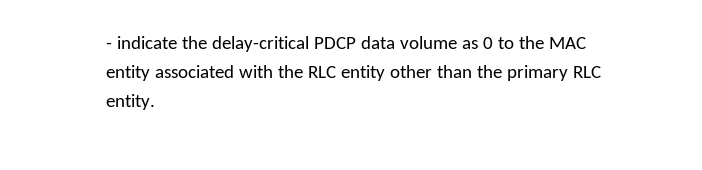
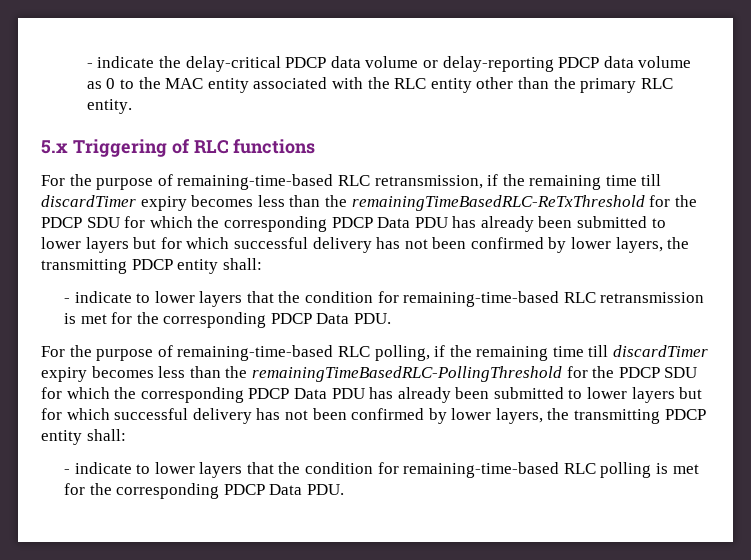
(457, 42) none -> [422,56,692,72] or delay-reporting PDCP data volume
(155, 102) none -> [41,139,316,157] [41,174,662,190] [41,195,697,211] [41,216,666,232] [41,237,690,253] [41,258,262,274] [63,291,705,307] [63,312,392,328] [41,345,709,361] [41,366,698,382] [41,387,703,403] [41,408,706,424] [41,429,126,445] [63,462,699,478] [63,483,344,499] // 5.x Triggering of RLC functions // For the purpose of remaining-time-based RLC retransmission, if the remaining time till discardTimer expiry becomes less than the remainingTimeBasedRLC-ReTxThreshold for the PDCP SDU for which the corresponding PDCP Data PDU has already been submitted to lower layers but for which successful delivery has not been confirmed by lower layers, the transmitting PDCP entity shall: // - indicate to lower layers that the condition for remaining-time-based RLC retransmission is met for the corresponding PDCP Data PDU. // For the purpose of remaining-time-based RLC polling, if the remaining time till discardTimer expiry becomes less than the remainingTimeBasedRLC-PollingThreshold for the PDCP SDU for which the corresponding PDCP Data PDU has already been submitted to lower layers but for which successful delivery has not been confirmed by lower layers, the transmitting PDCP entity shall: // - indicate to lower layers that the condition for remaining-time-based RLC polling is met for the corresponding PDCP Data PDU.

